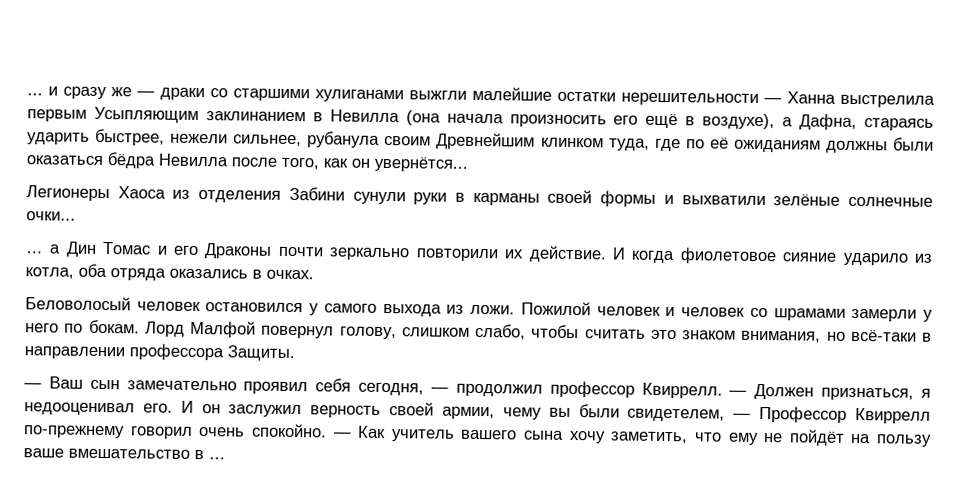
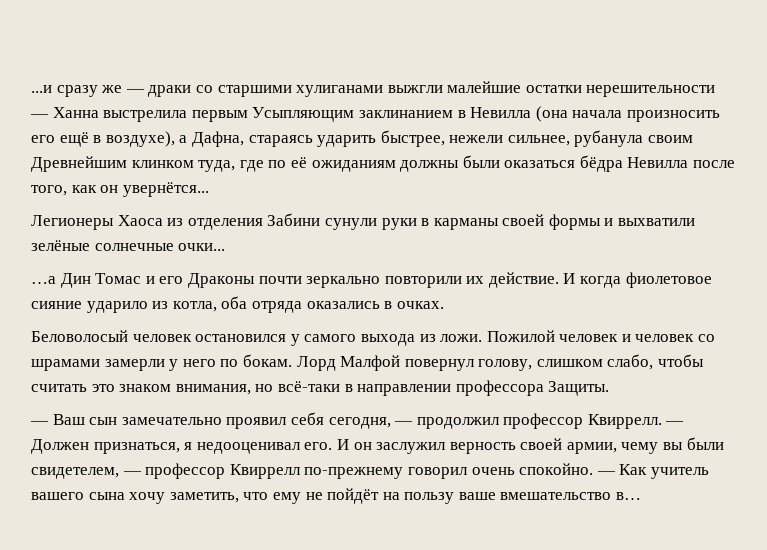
[27,86,58,96] ... и -> [31,85,52,93] ...и
[25,244,62,254] … а -> [31,276,56,284] …а
[759,405,848,423] Профессор -> [145,463,226,479] профессор
[194,449,226,460] в … -> [616,492,642,500] в…

